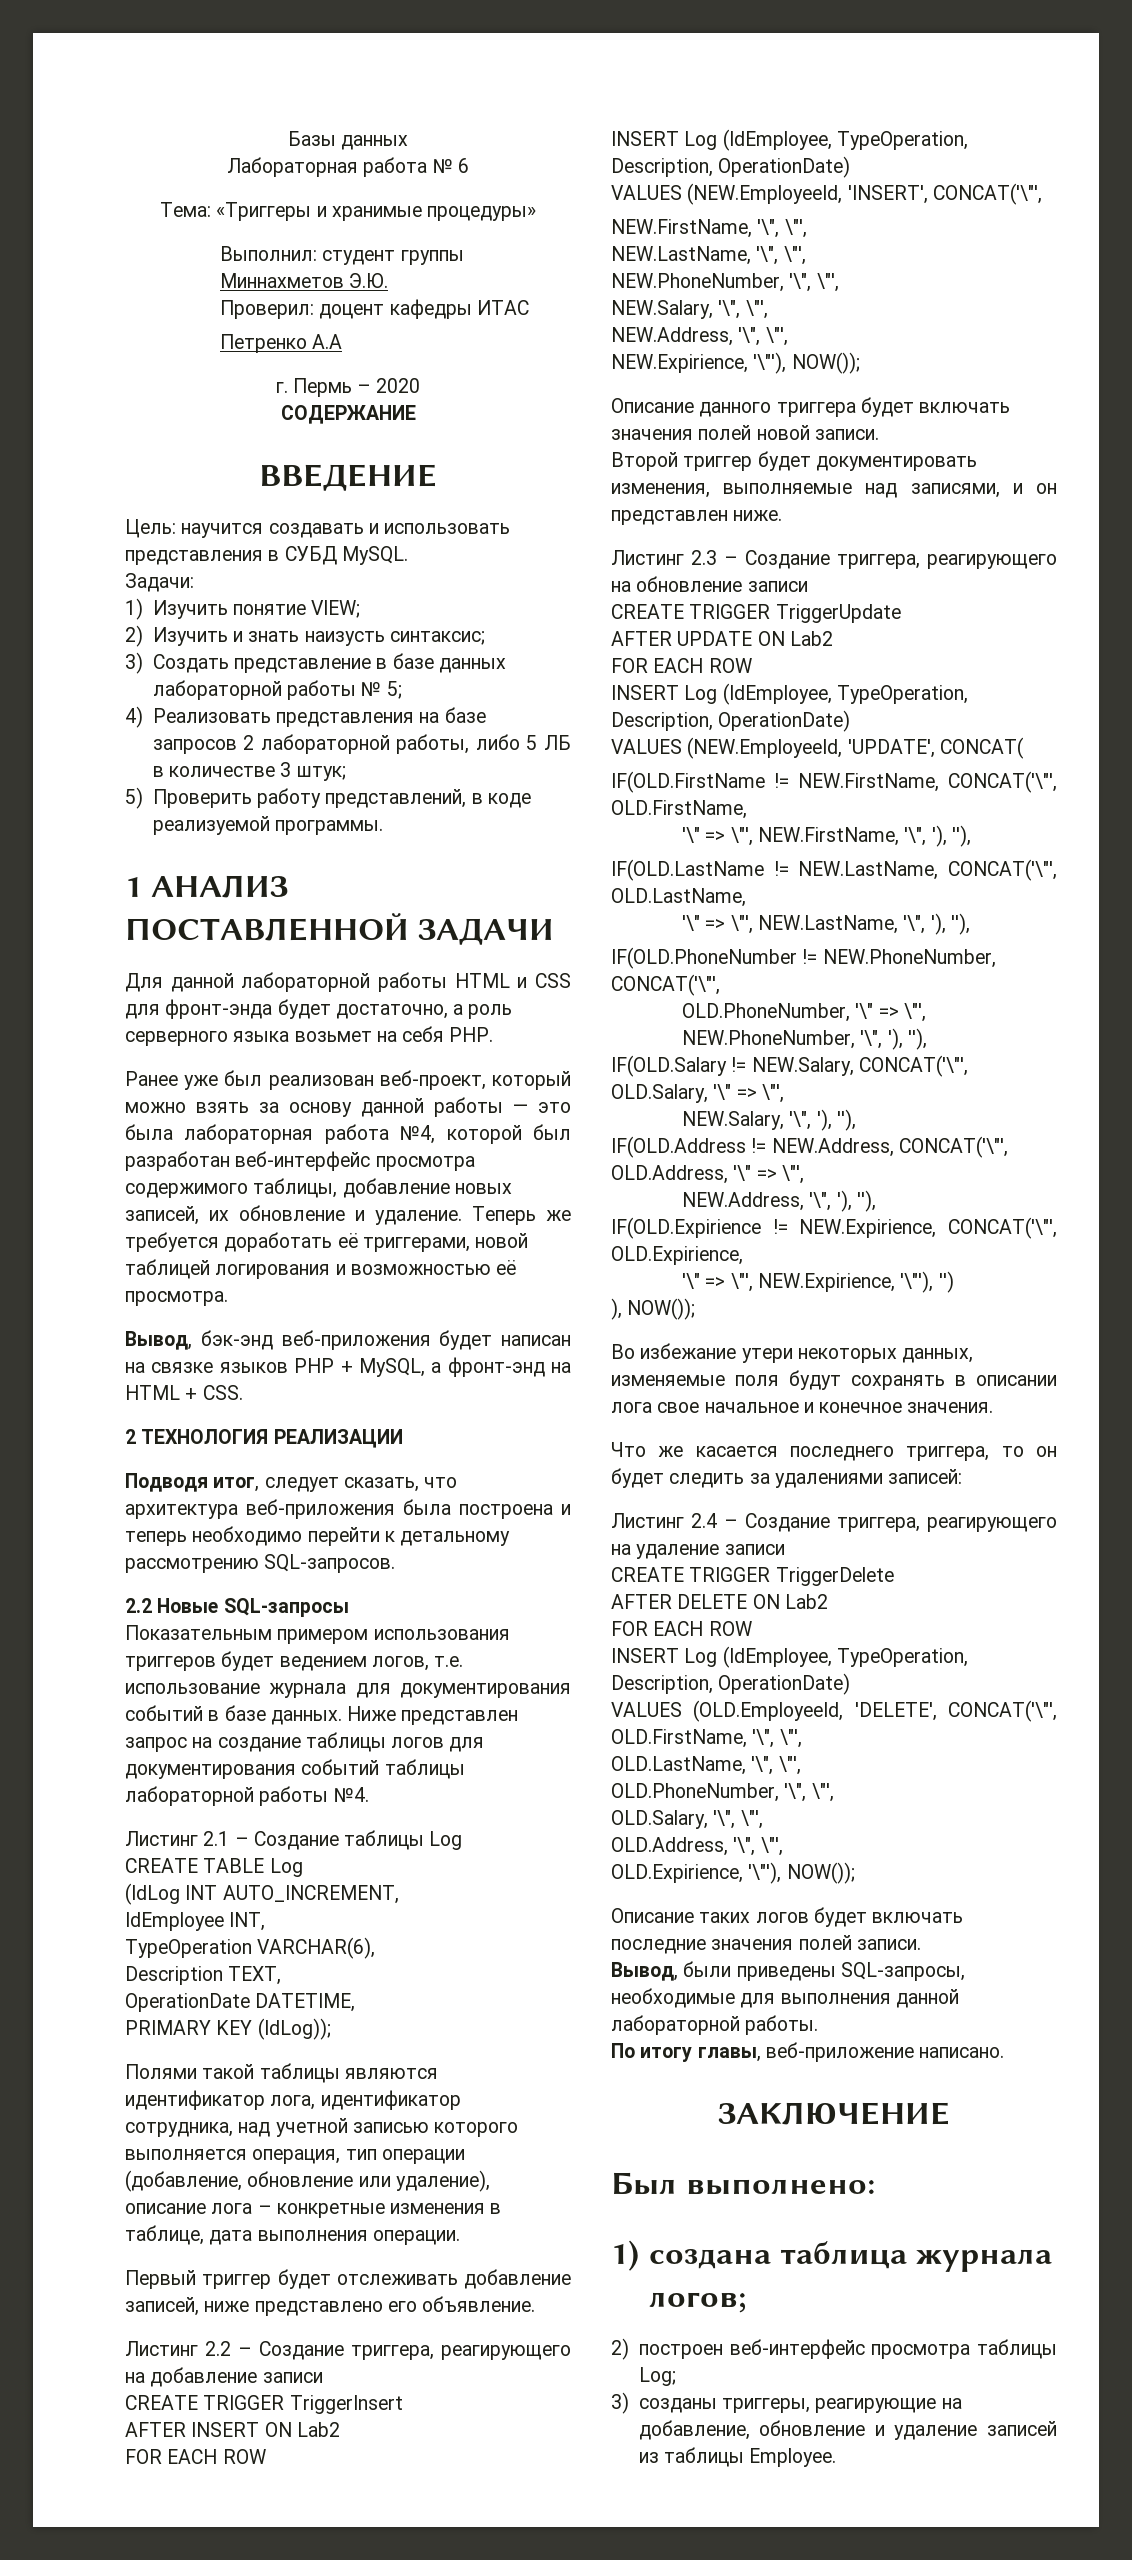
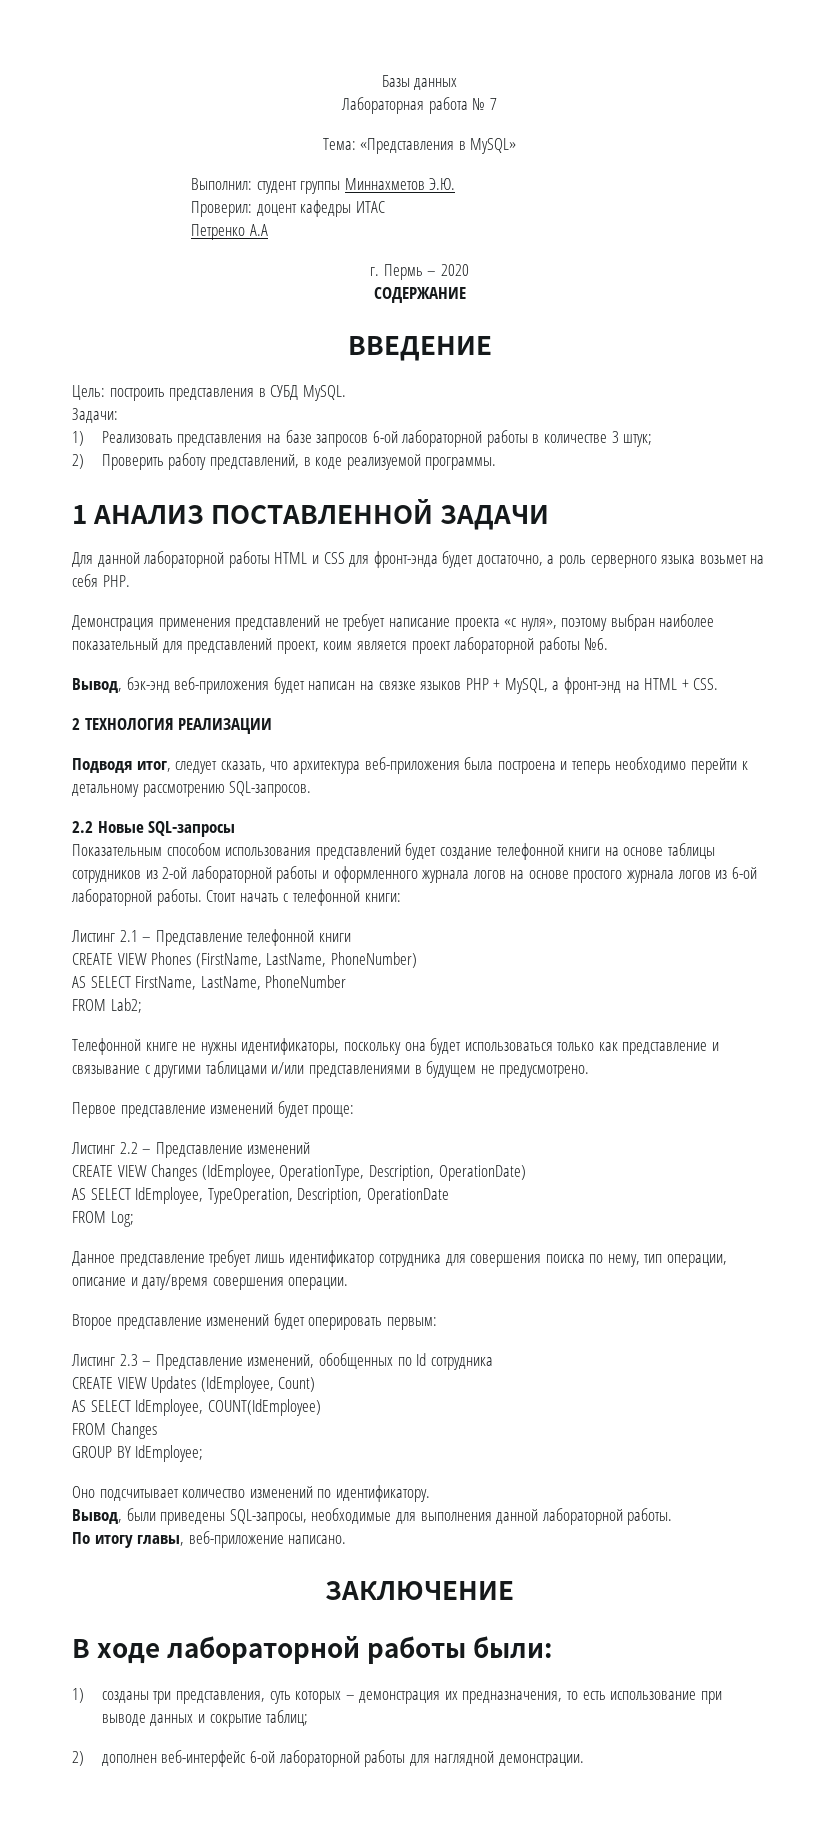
[457,158,469,173] 6 -> [489,98,497,110] 7
[216,202,537,221] «Триггеры и хранимые процедуры» -> [360,138,517,154] «Представления в MySQL»
[181,523,511,538] научится создавать и использовать -> [109,388,165,401] построить
[152,600,361,619] [125,625,485,647] [125,652,506,674] [152,680,402,700] [125,706,143,728] Изучить понятие VIEW; // 2) Изучить и знать наизусть синтаксис; // 3) Создать представление в базе данных лабораторной работы № 5; // 4) -> (84, 438) none
[243,734,572,754] 2 лабораторной работы, либо 5 ЛБ -> [372,430,528,447] 6-ой лабораторной работы
[125,787,143,809] 5) -> [72,454,84,469] 2)
[125,1070,571,1090] [125,1097,571,1117] [125,1124,571,1144] [125,1151,475,1171] [125,1178,512,1198] [125,1205,571,1225] [125,1232,529,1252] [125,1259,517,1279] [125,1291,228,1306] Ранее уже был реализован веб-проект, который можно взять за основу данной работы — это была лабораторная работа №4, которой был разработан веб-интерфейс просмотра содержимого таблицы, добавление новых записей, их обновление и удаление. Теперь же требуется доработать её триггерами, новой таблицей логирования и возможностью её просмотра. -> [72,614,715,631] [72,637,609,654] Демонстрация применения представлений не требует написание проекта «с нуля», поэтому выбран наиболее показательный для представлений проект, коим является проект лабораторной работы №6.
[277,1629,510,1644] [125,1651,464,1671] [125,1683,571,1698] [125,1705,519,1725] [125,1732,485,1752] [125,1759,465,1779] [125,1786,369,1806] [125,1830,463,1850] [125,1858,303,1877] [125,1883,399,1905] [125,1912,266,1931] [125,1937,376,1959] [125,1966,282,1985] [125,1993,356,2012] [125,2018,331,2040] [125,2063,438,2083] [125,2090,461,2110] [125,2118,519,2137] [125,2149,465,2164] [125,2170,490,2192] [125,2203,502,2218] [125,2225,460,2245] [125,2269,571,2289] [125,2296,536,2316] [125,2341,571,2360] [125,2367,323,2387] [125,2395,403,2414] [125,2422,340,2437] [125,2449,266,2464] [611,129,968,151] [611,156,851,178] [611,183,1042,205] [611,219,807,238] [611,246,806,265] [611,273,839,292] [611,300,768,319] [611,327,788,346] [611,352,860,374] [611,397,1011,417] [611,425,879,440] [611,451,977,471] [611,483,1057,498] [611,510,783,525] [611,550,1057,569] [611,576,808,592] [611,604,901,623] [611,631,833,646] [611,658,752,673] [611,683,968,705] [611,710,851,732] [611,737,1024,759] [611,771,1057,793] [611,800,747,819] [682,825,971,847] [611,859,1057,881] [611,888,746,907] [682,913,970,935] [611,947,996,969] [611,974,720,996] [682,1003,927,1022] [682,1028,928,1050] [611,1055,968,1077] [611,1084,784,1103] [682,1109,857,1131] [611,1136,1008,1158] [611,1165,804,1184] [682,1190,877,1212] [611,1217,1057,1239] [611,1246,743,1265] [682,1271,954,1293] [611,1298,696,1320] [611,1343,974,1363] [611,1370,1057,1390] [611,1402,994,1413] [611,1442,1057,1461] [611,1468,963,1488] [611,1513,1057,1532] [611,1544,785,1559] [611,1567,894,1586] [611,1594,828,1609] [611,1621,752,1636] [611,1646,968,1668] [611,1673,851,1695] [611,1700,1057,1722] [611,1729,802,1748] [611,1756,801,1775] [611,1783,834,1802] [611,1810,763,1829] [611,1837,783,1856] [611,1862,855,1884] [611,1907,964,1927] [611,1935,921,1954] примером использования триггеров будет ведением логов, т.е. использование журнала для документирования событий в базе данных. Ниже представлен запрос на создание таблицы логов для документирования событий таблицы лабораторной работы №4. // Листинг 2.1 – Создание таблицы Log // CREATE TABLE Log // (IdLog INT AUTO_INCREMENT, // IdEmployee INT, // TypeOperation VARCHAR(6), // Description TEXT, // OperationDate DATETIME, // PRIMARY KEY (IdLog)); // Полями такой таблицы являются идентификатор лога, идентификатор сотрудника, над учетной записью которого выполняется операция, тип операции (добавление, обновление или удаление), описание лога – конкретные изменения в таблице, дата выполнения операции. // Первый триггер будет отслеживать добавление записей, ниже представлено его объявление. // Листинг 2.2 – Создание триггера, реагирующего на добавление записи // CREATE TRIGGER TriggerInsert // AFTER INSERT ON Lab2 // FOR EACH ROW // INSERT Log (IdEmployee, TypeOperation, Description, OperationDate) // VALUES (NEW.EmployeeId, 'INSERT', CONCAT('\"', // NEW.FirstName, '\", \"', // NEW.LastName, '\", \"', // NEW.PhoneNumber, '\", \"', // NEW.Salary, '\", \"', // NEW.Address, '\", \"', // NEW.Expirience, '\"'), NOW()); // Описание данного триггера будет включать значения полей новой записи. // Второй триггер будет документировать изменения, выполняемые над записями, и он представлен ниже. // Листинг 2.3 – Создание триггера, реагирующего на обновление записи // CREATE TRIGGER TriggerUpdate // AFTER UPDATE ON Lab2 // FOR EACH ROW // INSERT Log (IdEmployee, TypeOperation, Description, OperationDate) // VALUES (NEW.EmployeeId, 'UPDATE', CONCAT( // IF(OLD.FirstName != NEW.FirstName, CONCAT('\"', OLD.FirstName, // '\" => \"', NEW.FirstName, '\", '), ''), // IF(OLD.LastName != NEW.LastName, CONCAT('\"', OLD.LastName, // '\" => \"', NEW.LastName, '\", '), ''), // IF(OLD.PhoneNumber != NEW.PhoneNumber, CONCAT('\"', // OLD.PhoneNumber, '\" => \"', NEW.PhoneNumber, '\", '), ''), // IF(OLD.Salary != NEW.Salary, CONCAT('\"', OLD.Salary, '\" => \"', // NEW.Salary, '\", '), ''), // IF(OLD.Address != NEW.Address, CONCAT('\"', OLD.Address, '\" => \"', // NEW.Address, '\", '), ''), // IF(OLD.Expirience != NEW.Expirience, CONCAT('\"', OLD.Expirience, // '\" => \"', NEW.Expirience, '\"'), '') // ), NOW()); // Во избежание утери некоторых данных, изменяемые поля будут сохранять в описании лога свое начальное и конечное значения. // Что же касается последнего триггера, то он будет следить за удалениями записей: // Листинг 2.4 – Создание триггера, реагирующего на удаление записи // CREATE TRIGGER TriggerDelete // AFTER DELETE ON Lab2 // FOR EACH ROW // INSERT Log (IdEmployee, TypeOperation, Description, OperationDate) // VALUES (OLD.EmployeeId, 'DELETE', CONCAT('\"', OLD.FirstName, '\", \"', // OLD.LastName, '\", \"', // OLD.PhoneNumber, '\", \"', // OLD.Salary, '\", \"', // OLD.Address, '\", \"', // OLD.Expirience, '\"'), NOW()); // Описание таких логов будет включать последние значения полей записи. -> [166,843,715,860] [72,866,757,883] [71,889,401,906] [71,929,351,946] [72,952,417,968] [72,975,347,990] [72,998,142,1013] [72,1038,720,1055] [72,1061,590,1078] [72,1101,355,1118] [71,1142,311,1158] [72,1164,526,1181] [72,1187,449,1204] [72,1211,134,1227] [72,1250,728,1267] [72,1274,349,1290] [72,1313,437,1330] [71,1353,493,1370] [72,1376,316,1393] [72,1399,321,1416] [72,1422,157,1439] [72,1445,204,1462] [72,1485,430,1502] способом использования представлений будет создание телефонной книги на основе таблицы сотрудников из 2-ой лабораторной работы и оформленного журнала логов на основе простого журнала логов из 6-ой лабораторной работы. Стоит начать с телефонной книги: // Листинг 2.1 – Представление телефонной книги // CREATE VIEW Phones (FirstName, LastName, PhoneNumber) // AS SELECT FirstName, LastName, PhoneNumber // FROM Lab2; // Телефонной книге не нужны идентификаторы, поскольку она будет использоваться только как представление и связывание с другими таблицами и/или представлениями в будущем не предусмотрено. // Первое представление изменений будет проще: // Листинг 2.2 – Представление изменений // CREATE VIEW Changes (IdEmployee, OperationType, Description, OperationDate) // AS SELECT IdEmployee, TypeOperation, Description, OperationDate // FROM Log; // Данное представление требует лишь идентификатор сотрудника для совершения поиска по нему, тип операции, описание и дату/время совершения операции. // Второе представление изменений будет оперировать первым: // Листинг 2.3 – Представление изменений, обобщенных по Id сотрудника // CREATE VIEW Updates (IdEmployee, Count) // AS SELECT IdEmployee, COUNT(IdEmployee) // FROM Changes // GROUP BY IdEmployee; // Оно подсчитывает количество изменений по идентификатору.
[611,2172,875,2195] [611,2240,1052,2272] [648,2292,746,2313] [611,2338,1057,2360] [638,2367,676,2386] [611,2392,962,2414] [638,2420,1057,2440] [638,2447,837,2467] Был выполнено: // 1) создана таблица журнала логов; // 2) построен веб-интерфейс просмотра таблицы Log; // 3) созданы триггеры, реагирующие на добавление, обновление и удаление записей из таблицы Employee. -> [72,1636,553,1664] [72,1688,722,1704] [101,1710,309,1727] [72,1750,584,1767] В ходе лабораторной работы были: // 1) созданы три представления, суть которых – демонстрация их предназначения, то есть использование при выводе данных и сокрытие таблиц; // 2) дополнен веб-интерфейс 6-ой лабораторной работы для наглядной демонстрации.

